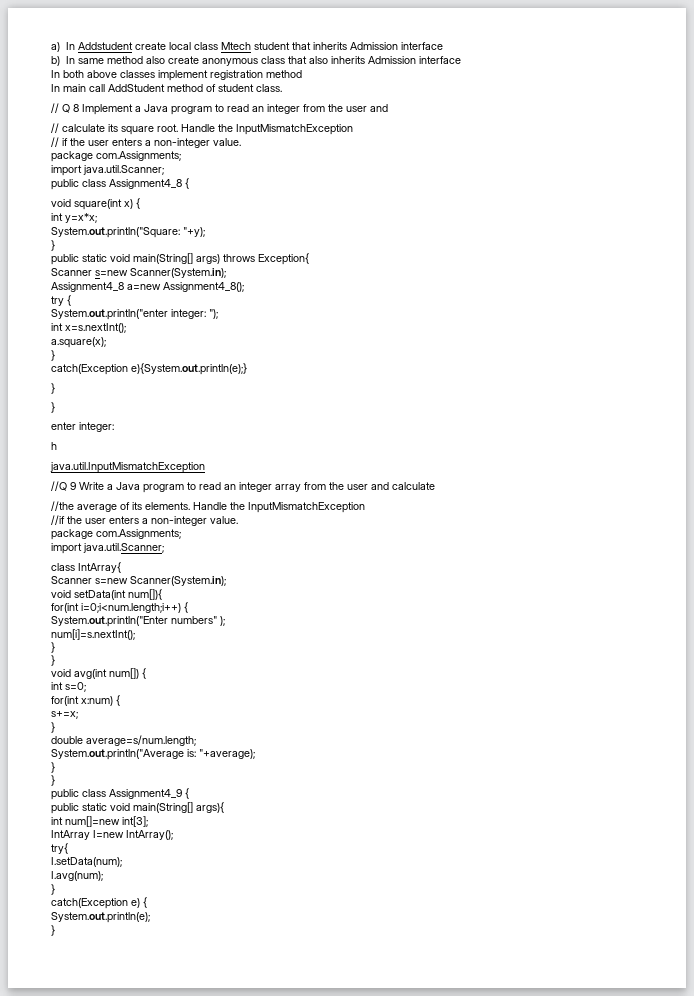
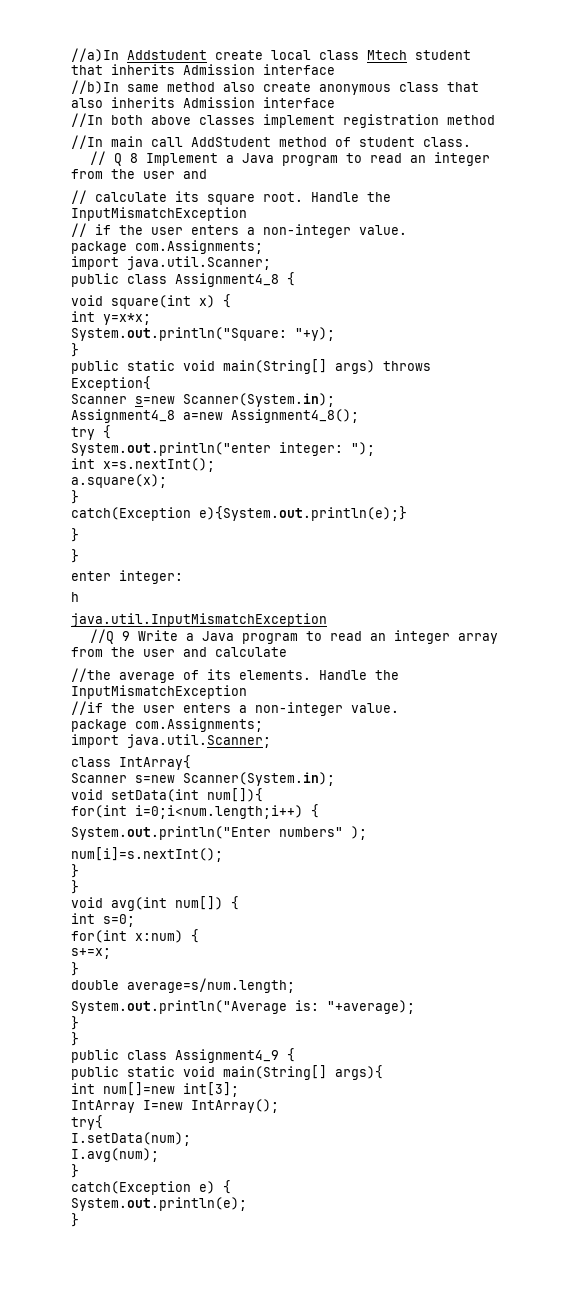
[51,42,76,52] a) In -> [71,48,119,62] //a)In
[51,56,76,66] b) In -> [71,80,119,94] //b)In
[51,70,60,78] In -> [71,113,103,127] //In
[51,84,60,92] In -> [71,135,103,149] //In

